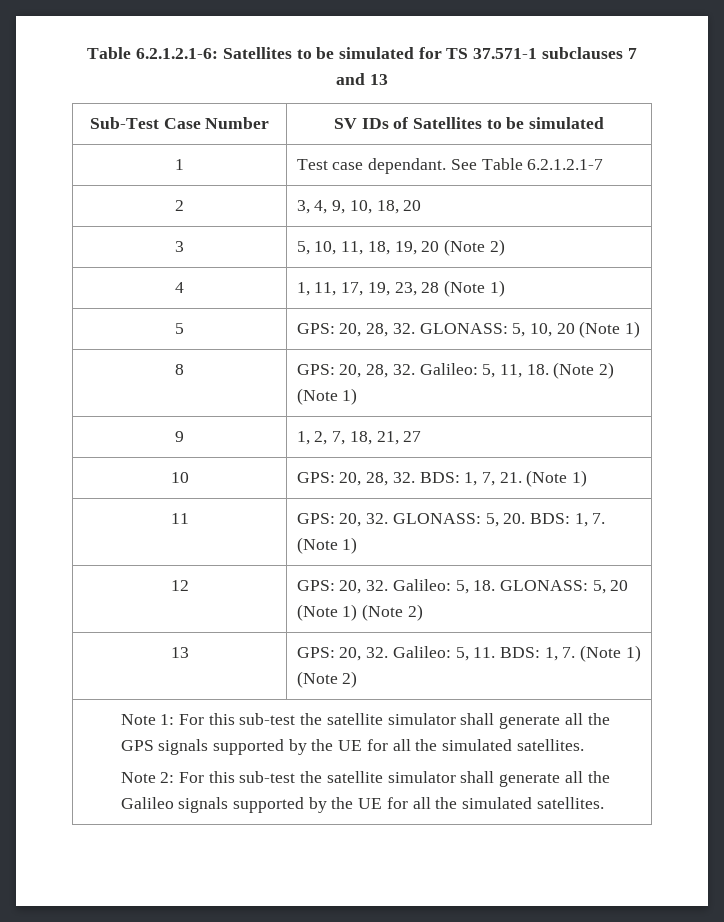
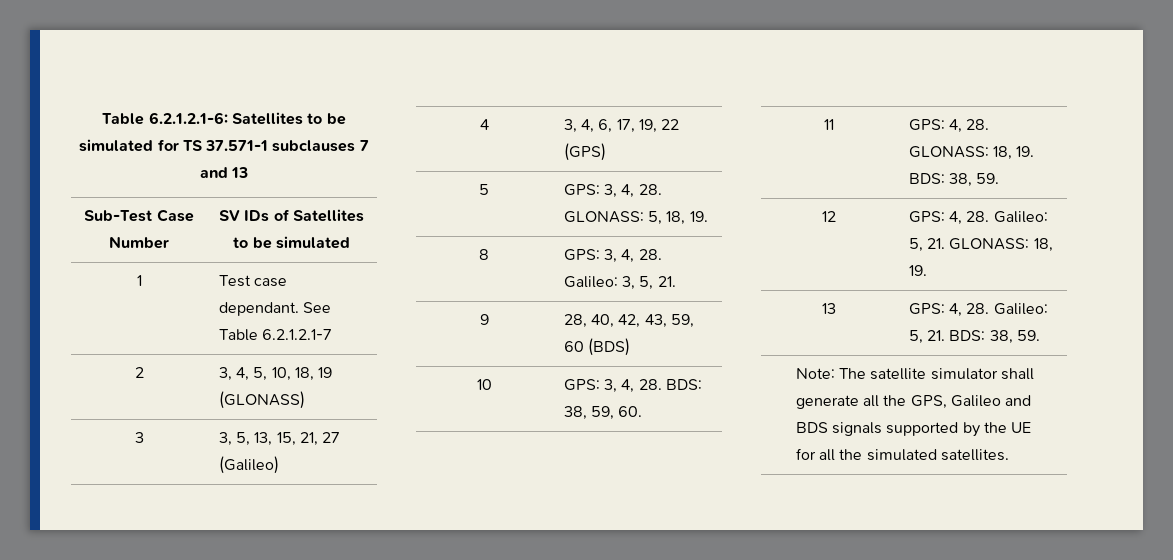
[332,200,346,214] 9, -> [253,367,268,381] 5,
[403,200,422,211] 20 -> [318,367,333,378] [218,391,305,409] 19 (GLONASS)
[296,239,505,256] [175,282,184,293] [296,280,505,297] [175,323,184,334] [296,321,641,338] [175,364,184,375] [296,362,615,379] [296,388,358,405] [175,431,184,442] [296,431,422,445] [170,472,189,483] [296,470,588,487] [170,513,189,524] [296,513,606,527] [296,537,358,554] [170,580,189,591] [296,579,629,594] [296,604,423,621] [170,647,189,658] [296,645,641,662] [296,671,358,688] [120,713,610,729] [120,740,154,751] 5, 10, 11, 18, 19, 20 (Note 2) // 4 | 1, 11, 17, 19, 23, 28 (Note 1) // 5 | GPS: 20, 28, 32. GLONASS: 5, 10, 20 (Note 1) // 8 | GPS: 20, 28, 32. Galileo: 5, 11, 18. (Note 2) (Note 1) // 9 | 1, 2, 7, 18, 21, 27 // 10 | GPS: 20, 28, 32. BDS: 1, 7, 21. (Note 1) // 11 | GPS: 20, 32. GLONASS: 5, 20. BDS: 1, 7. (Note 1) // 12 | GPS: 20, 32. Galileo: 5, 18. GLONASS: 5, 20 (Note 1) (Note 2) // 13 | GPS: 20, 32. Galileo: 5, 11. BDS: 1, 7. (Note 1) (Note 2) // Note 1: For this sub-test the satellite simulator shall generate all the GPS -> [218,432,341,446] [218,456,279,474] [479,119,489,130] [563,119,680,133] [563,143,606,161] [479,184,489,195] [563,184,662,198] [563,211,708,225] [479,249,489,260] [563,249,662,263] [563,276,676,290] [479,314,489,325] [563,314,694,328] [563,338,630,356] [476,379,492,390] [563,379,702,393] [563,406,643,420] [824,119,834,130] [908,119,990,133] [908,146,1035,160] [908,173,1000,187] [822,211,836,222] [908,211,1048,225] [908,238,1053,252] [908,265,927,276] [822,303,836,314] [908,303,1048,317] [908,330,1040,344] [795,368,1034,380] [795,395,1032,409] [795,422,828,433] 3, 5, 13, 15, 21, 27 (Galileo) // 4 | 3, 4, 6, 17, 19, 22 (GPS) // 5 | GPS: 3, 4, 28. GLONASS: 5, 18, 19. // 8 | GPS: 3, 4, 28. Galileo: 3, 5, 21. // 9 | 28, 40, 42, 43, 59, 60 (BDS) // 10 | GPS: 3, 4, 28. BDS: 38, 59, 60. // 11 | GPS: 4, 28. GLONASS: 18, 19. BDS: 38, 59. // 12 | GPS: 4, 28. Galileo: 5, 21. GLONASS: 18, 19. // 13 | GPS: 4, 28. Galileo: 5, 21. BDS: 38, 59. // Note: The satellite simulator shall generate all the GPS, Galileo and BDS
[120,771,610,787] [120,797,604,813] // Note 2: For this sub-test the satellite simulator shall generate all the Galileo signals supported by the UE for all the simulated satellites. -> (1009, 455) none

